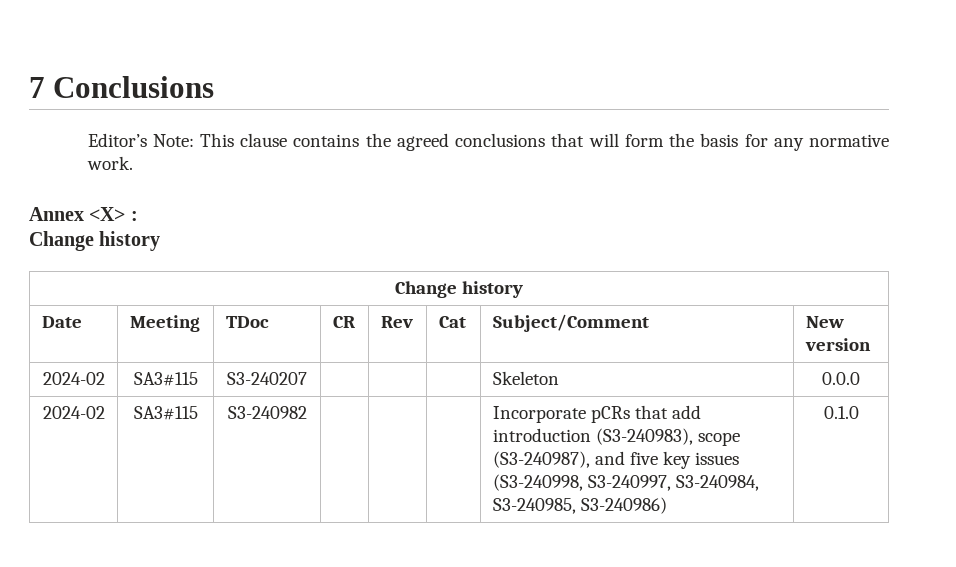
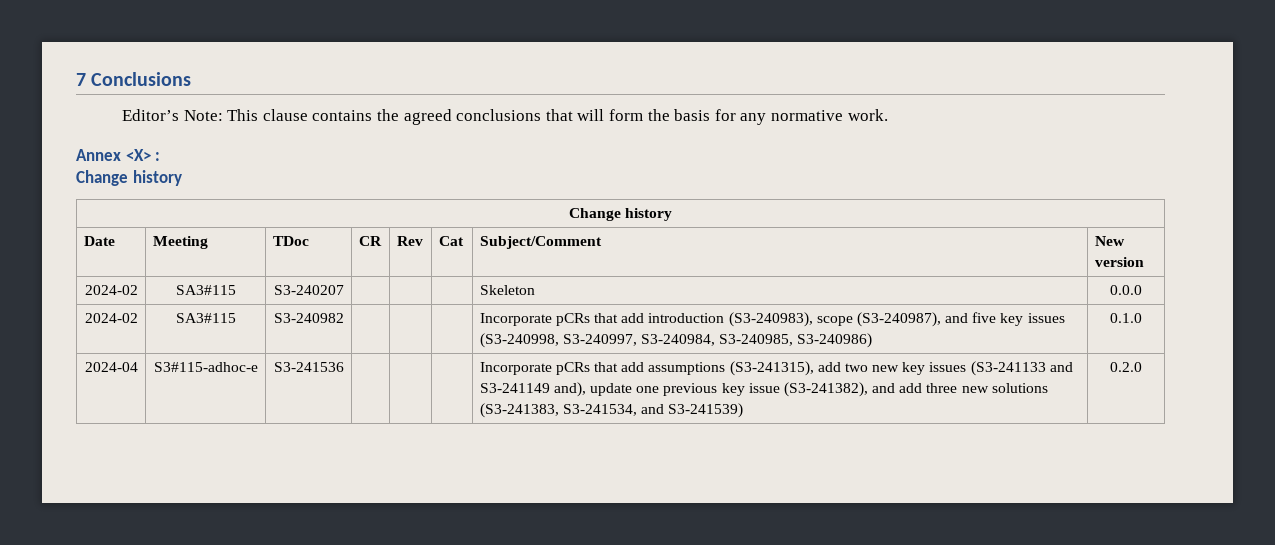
(859, 412) none -> [84,362,138,372] [153,362,258,372] [273,362,344,372] [479,361,1073,376] [479,382,1048,397] [479,403,744,418] [1110,362,1142,372] // 2024-04 | S3#115-adhoc-e | S3-241536 | | | | Incorporate pCRs that add assumptions (S3-241315), add two new key issues (S3-241133 and S3-241149 and), update one previous key issue (S3-241382), and add three new solutions (S3-241383, S3-241534, and S3-241539) | 0.2.0

